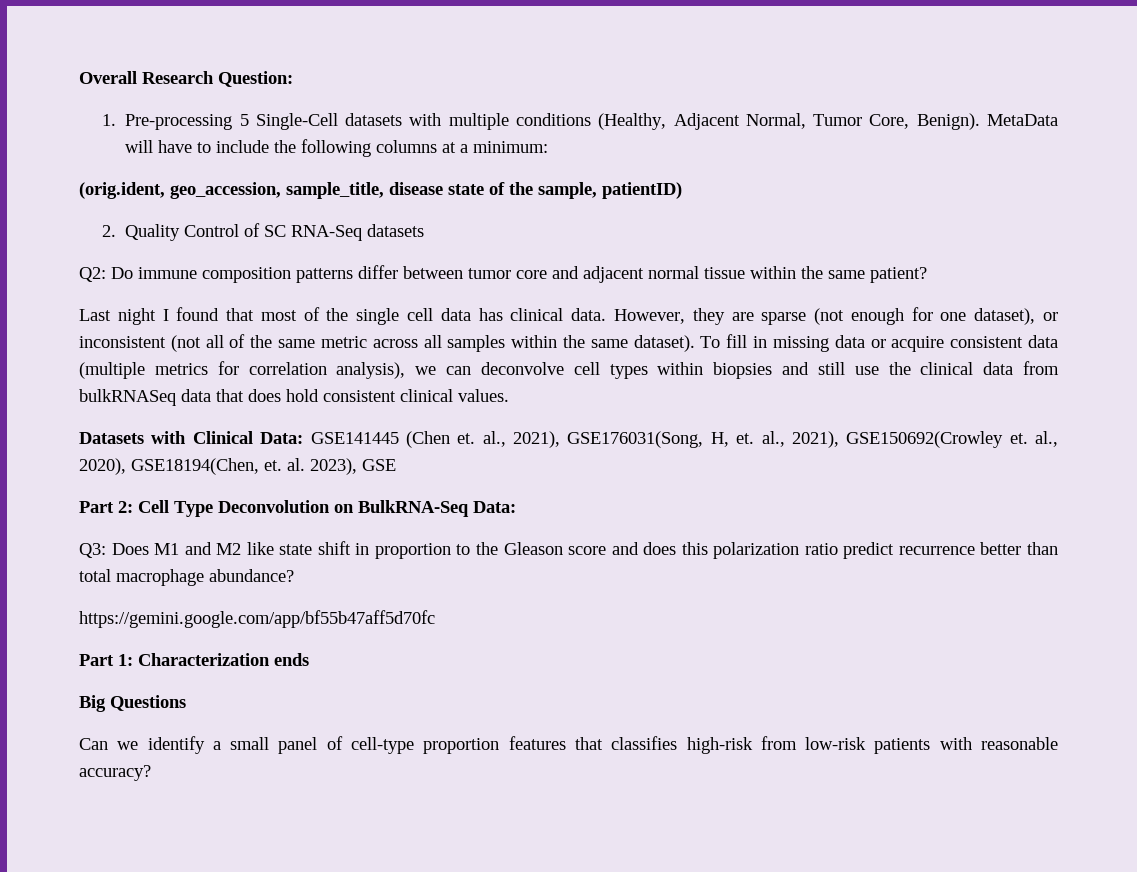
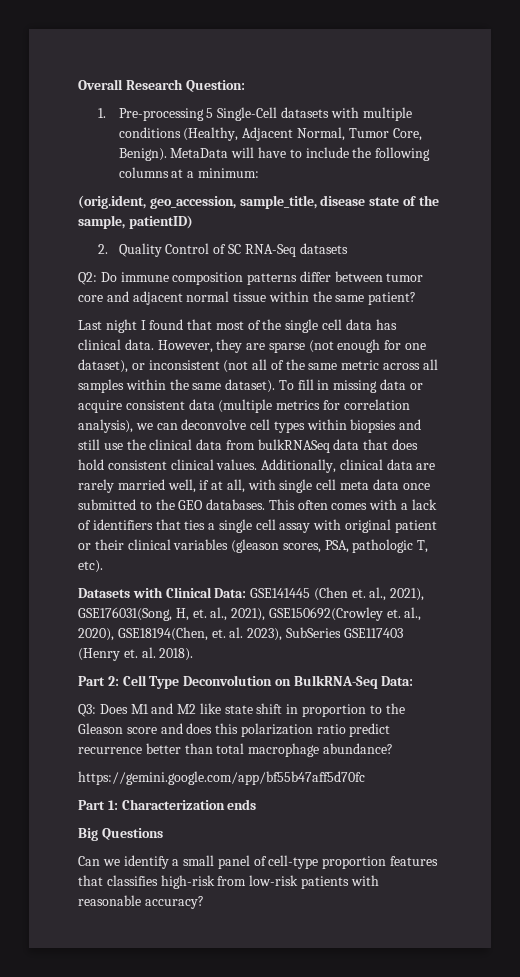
(509, 395) none -> [261,459,436,473] [78,479,430,493] [78,499,437,510] [78,519,437,533] [78,539,429,553] [78,560,103,573] Additionally, clinical data are rarely married well, if at all, with single cell meta data once submitted to the GEO databases. This often comes with a lack of identifiers that ties a single cell assay with original patient or their clinical variables (gleason scores, PSA, pathologic T, etc).
[362,459,396,471] GSE -> [285,627,403,638] [78,647,194,661] SubSeries GSE117403 (Henry et. al. 2018).

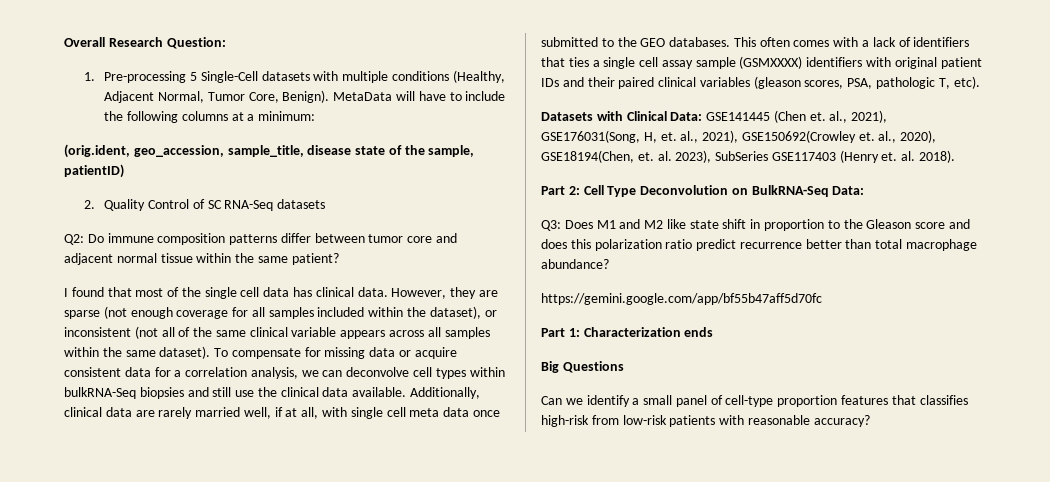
[78,319,137,333] Last night -> (339, 259) none
[384,340,427,350] for one -> [176,307,427,319] coverage for all samples included within the
[341,360,380,370] metric -> [249,327,386,339] clinical variable appears
[297,379,330,390] fill in -> [231,347,321,359] compensate for
[218,399,410,413] [78,419,133,433] (multiple metrics for correlation analysis), -> [154,367,298,379] for a correlation analysis,
(347, 424) none -> [64,387,136,399] bulkRNA-Seq
[225,439,419,453] [78,459,258,470] from bulkRNASeq data that does hold consistent clinical values. -> [352,387,407,397] available.
[313,519,437,533] [78,539,124,550] with original patient or their -> [695,56,982,69] [541,77,655,89] sample (GSMXXXX) identifiers with original patient IDs and their paired

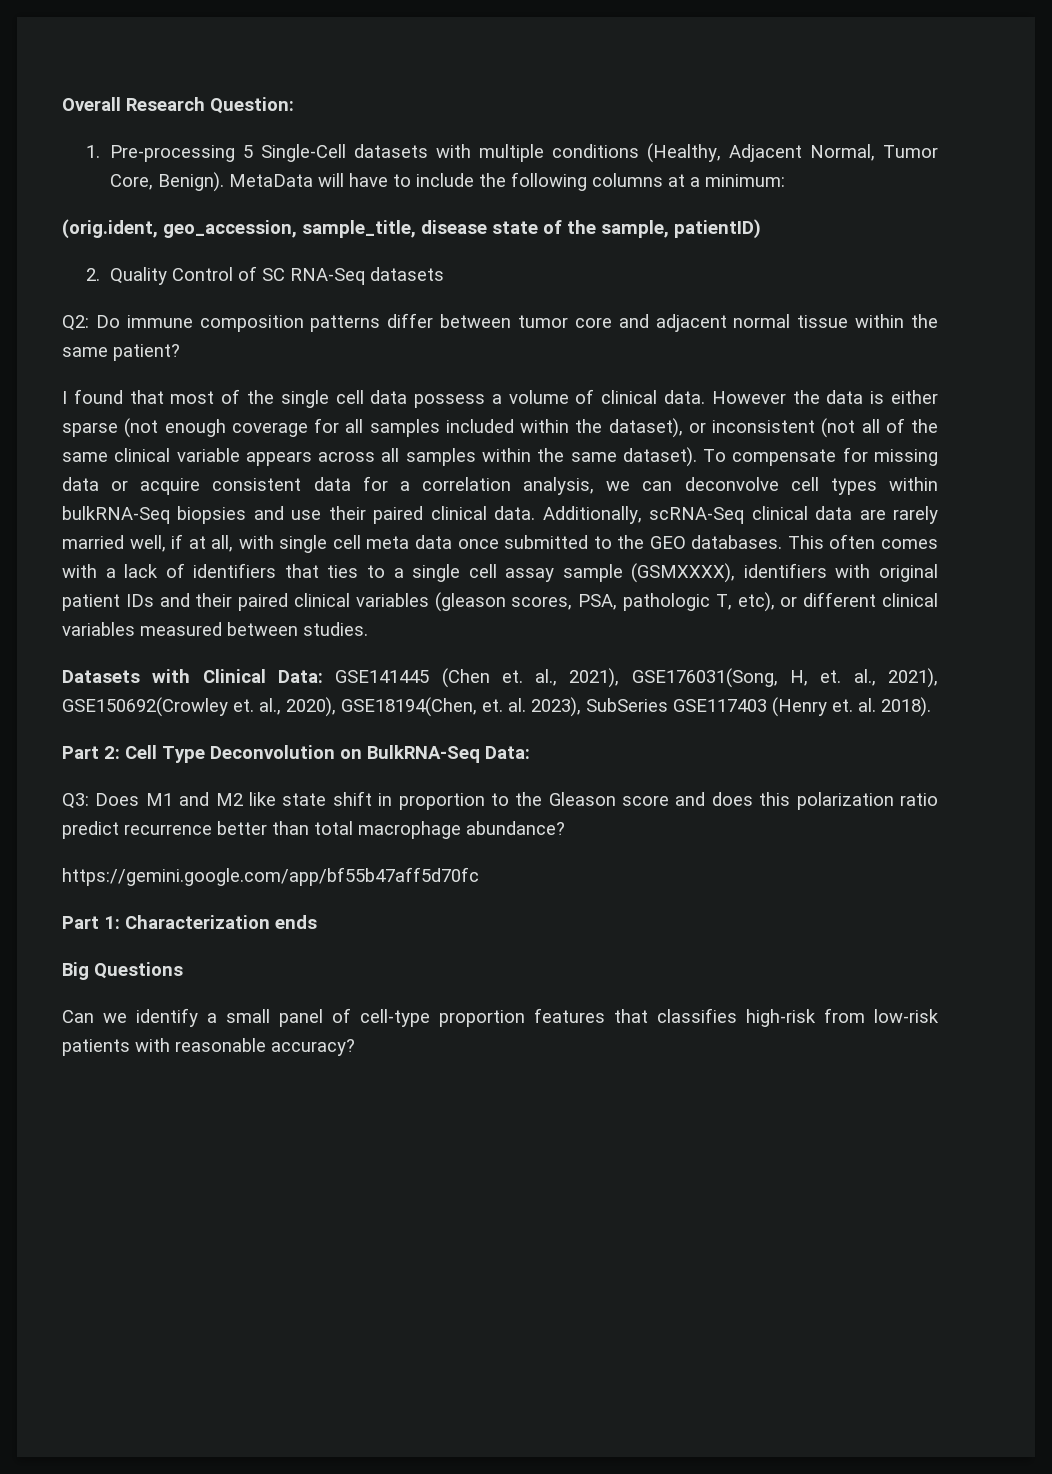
[293,287,498,299] has clinical data. However, they are -> [414,389,938,408] possess a volume of clinical data. However the data is either
[212,387,481,399] still use the clinical data available. Additionally, -> [291,506,745,524] use their paired clinical data. Additionally, scRNA-Seq
(589, 62) none -> [366,565,385,578] to
[739,56,803,69] (GSMXXXX) -> [631,563,736,583] (GSMXXXX),
[953,76,980,89] etc). -> [737,592,938,612] [62,622,368,636] etc), or different clinical variables measured between studies.

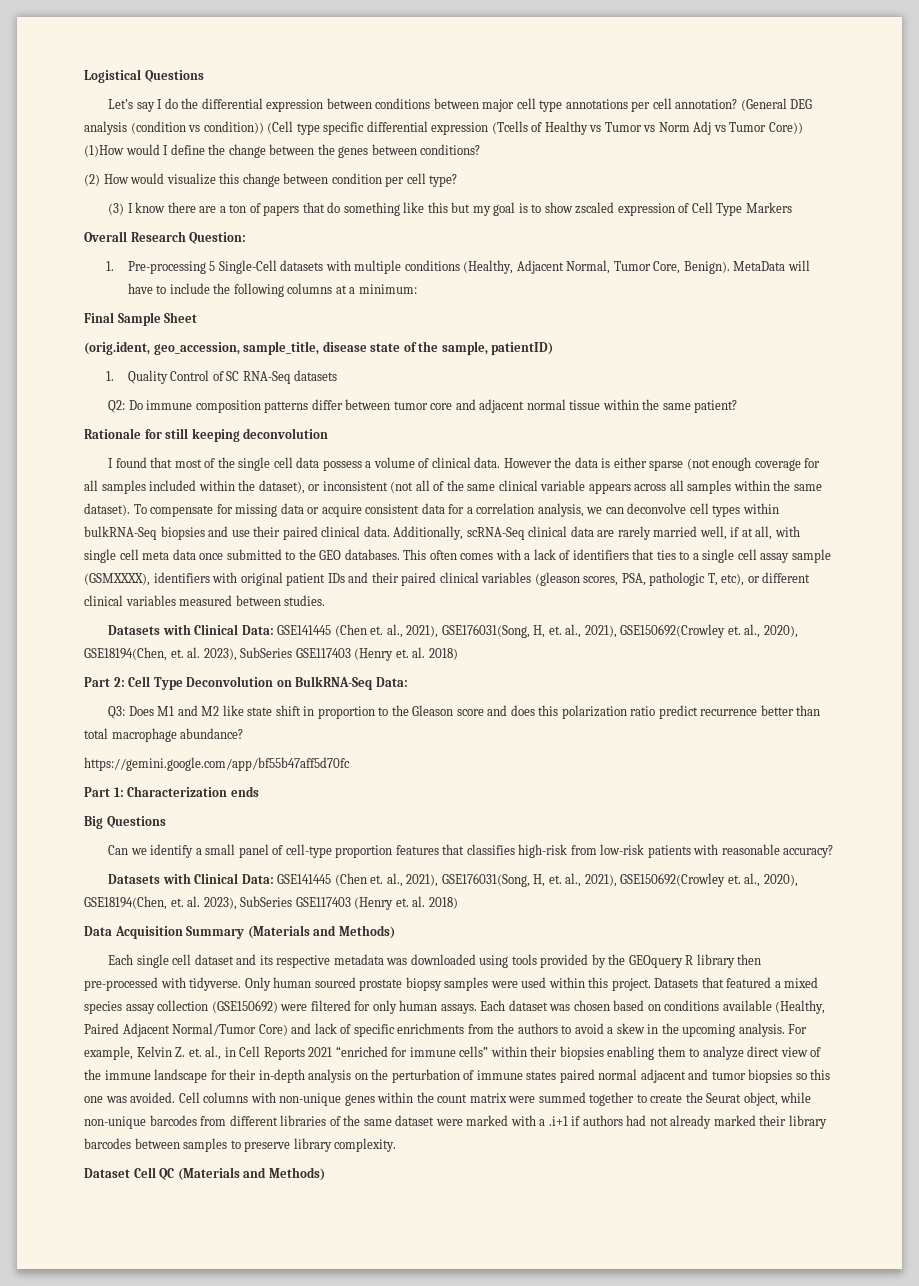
(62, 104) none -> [84,69,204,83] [108,98,813,112] [84,121,803,135] [84,144,481,158] [84,173,458,187] [108,202,792,216] Logistical Questions // Let’s say I do the differential expression between conditions between major cell type annotations per cell annotation? (General DEG analysis (condition vs condition)) (Cell type specific differential expression (Tcells of Healthy vs Tumor vs Norm Adj vs Tumor Core)) (1)How would I define the change between the genes between conditions? // (2) How would visualize this change between condition per cell type? // (3) I know there are a ton of papers that do something like this but my goal is to show zscaled expression of Cell Type Markers //
(786, 180) none -> [84,312,198,326] // Final Sample Sheet
[86,268,101,281] 2. -> [105,371,114,381] 1.
(180, 352) none -> [84,428,329,442] // Rationale for still keeping deconvolution
[881,697,931,717] 2018). -> [428,648,458,660] 2018)
(355, 1047) none -> [108,873,798,887] [84,896,458,910] [84,925,395,939] [108,954,762,968] [84,977,819,991] [84,1000,826,1014] [84,1023,808,1037] [84,1046,822,1060] [84,1069,831,1083] [84,1092,812,1106] [84,1115,827,1129] [84,1138,397,1152] [84,1167,325,1181] // Datasets with Clinical Data: GSE141445 (Chen et. al., 2021), GSE176031(Song, H, et. al., 2021), GSE150692(Crowley et. al., 2020), GSE18194(Chen, et. al. 2023), SubSeries GSE117403 (Henry et. al. 2018) // Data Acquisition Summary (Materials and Methods) // Each single cell dataset and its respective metadata was downloaded using tools provided by the GEOquery R library then pre-processed with tidyverse. Only human sourced prostate biopsy samples were used within this project. Datasets that featured a mixed species assay collection (GSE150692) were filtered for only human assays. Each dataset was chosen based on conditions available (Healthy, Paired Adjacent Normal/Tumor Core) and lack of specific enrichments from the authors to avoid a skew in the upcoming analysis. For example, Kelvin Z. et. al., in Cell Reports 2021 “enriched for immune cells” within their biopsies enabling them to analyze direct view of the immune landscape for their in-depth analysis on the perturbation of immune states paired normal adjacent and tumor biopsies so this one was avoided. Cell columns with non-unique genes within the count matrix were summed together to create the Seurat object, while non-unique barcodes from different libraries of the same dataset were marked with a .i+1 if authors had not already marked their library barcodes between samples to preserve library complexity. // Dataset Cell QC (Materials and Methods)

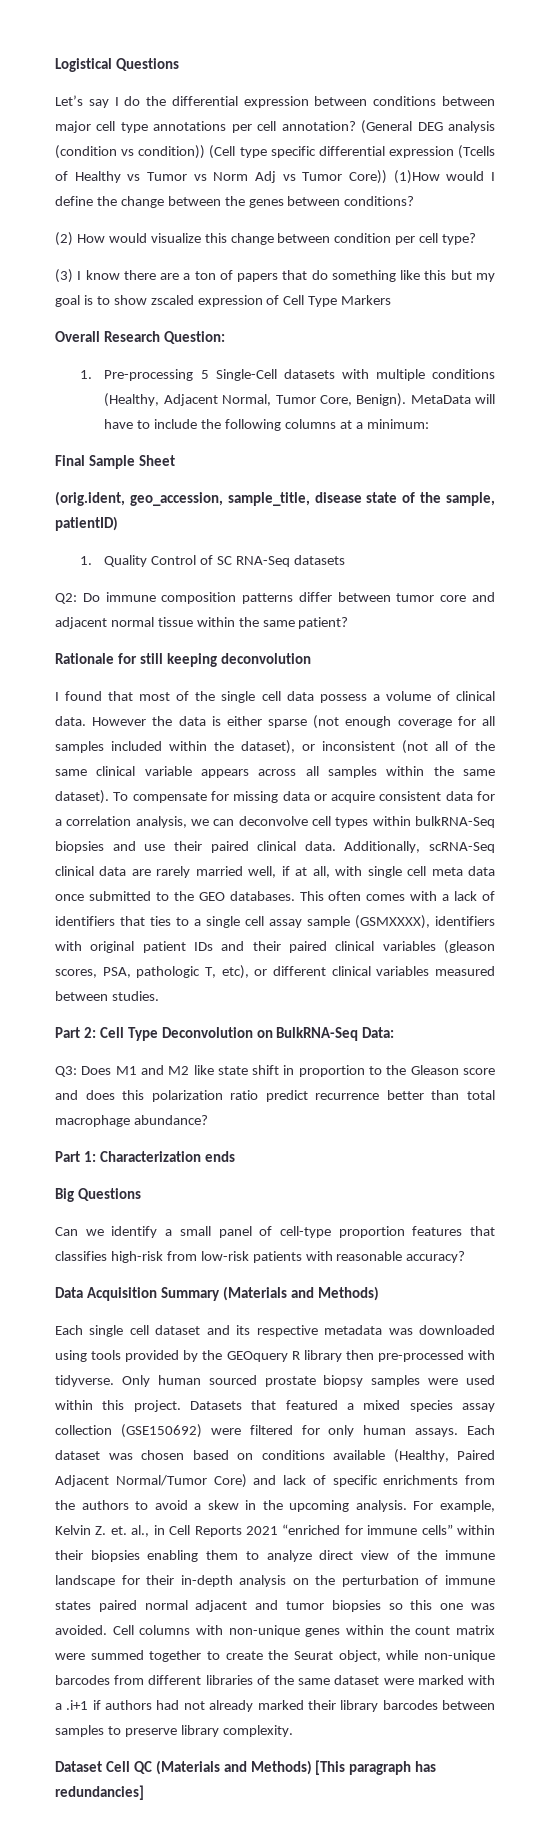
[108,624,798,638] [84,647,458,661] // Datasets with Clinical Data: GSE141445 (Chen et. al., 2021), GSE176031(Song, H, et. al., 2021), GSE150692(Crowley et. al., 2020), GSE18194(Chen, et. al. 2023), SubSeries GSE117403 (Henry et. al. 2018) -> (159, 996) none
[84,757,350,771] // https://gemini.google.com/app/bf55b47aff5d70fc -> (208, 1120) none
[108,873,798,887] [84,896,458,910] // Datasets with Clinical Data: GSE141445 (Chen et. al., 2021), GSE176031(Song, H, et. al., 2021), GSE150692(Crowley et. al., 2020), GSE18194(Chen, et. al. 2023), SubSeries GSE117403 (Henry et. al. 2018) -> (466, 1257) none
(325, 1174) none -> [315,1760,437,1775] [55,1785,144,1800] [This paragraph has redundancies]

